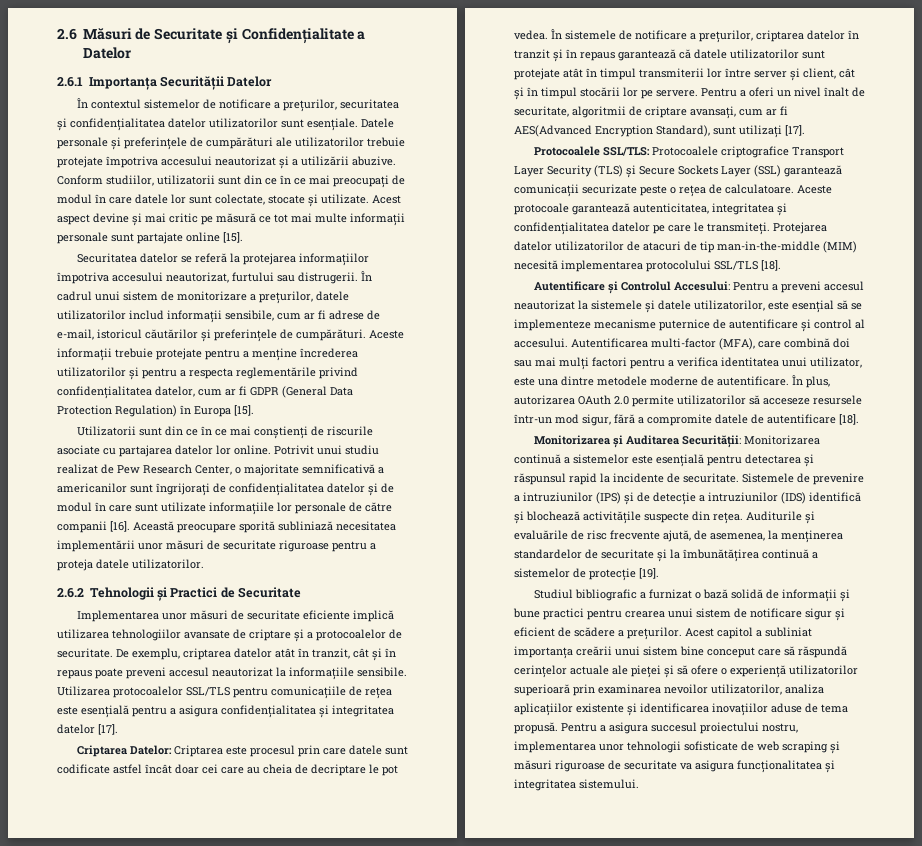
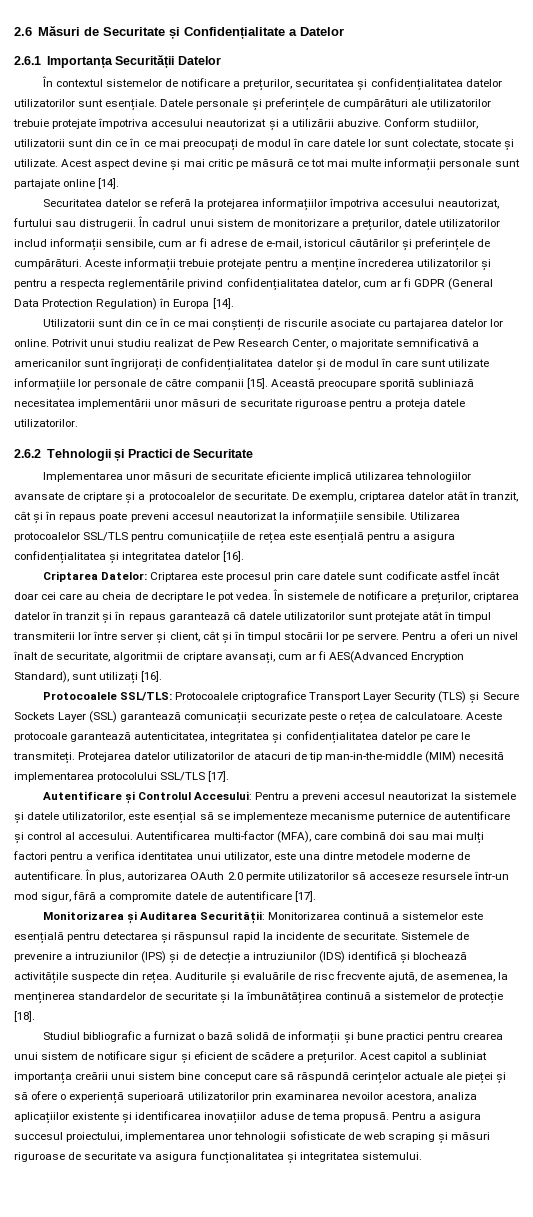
[223,232,243,243] [15]. -> [98,178,120,189] [14].
[234,405,254,416] [15]. -> [212,298,234,309] [14].
[110,521,130,532] [16]. -> [246,378,268,389] [15].
[98,724,118,735] [17]. -> [223,551,245,562] [16].
[785,125,805,136] [17]. -> [141,671,163,682] [16].
[761,260,781,271] [18]. -> [208,771,230,782] [17].
[839,414,859,425] [18]. -> [294,891,316,902] [17].
[639,568,659,579] [19]. -> [14,1011,35,1022] [18].
[789,665,858,675] [514,684,570,696] utilizatorilor superioară -> [127,1092,249,1102] superioară utilizatorilor
[711,684,782,695] utilizatorilor, -> [385,1092,434,1102] acestora,
[700,722,798,734] proiectului nostru, -> [66,1132,123,1142] proiectului,

